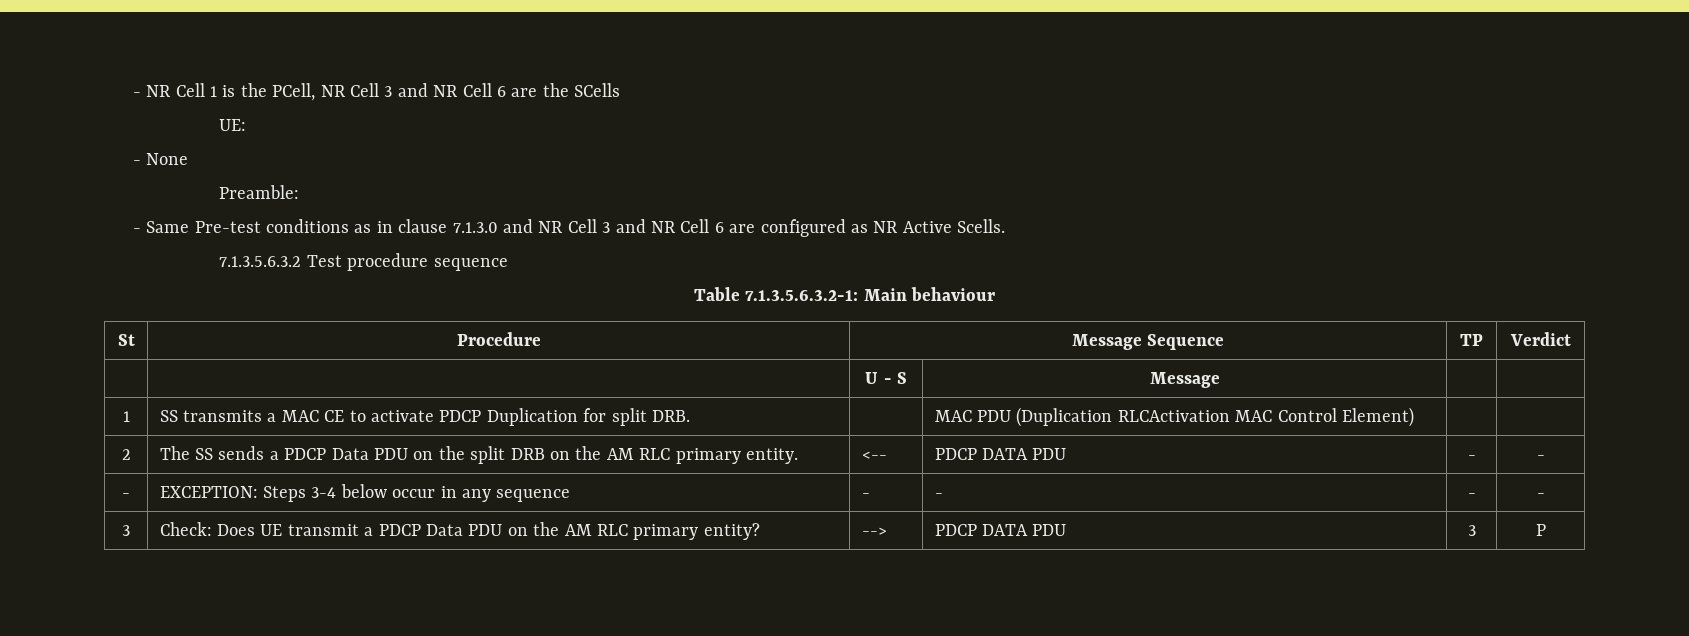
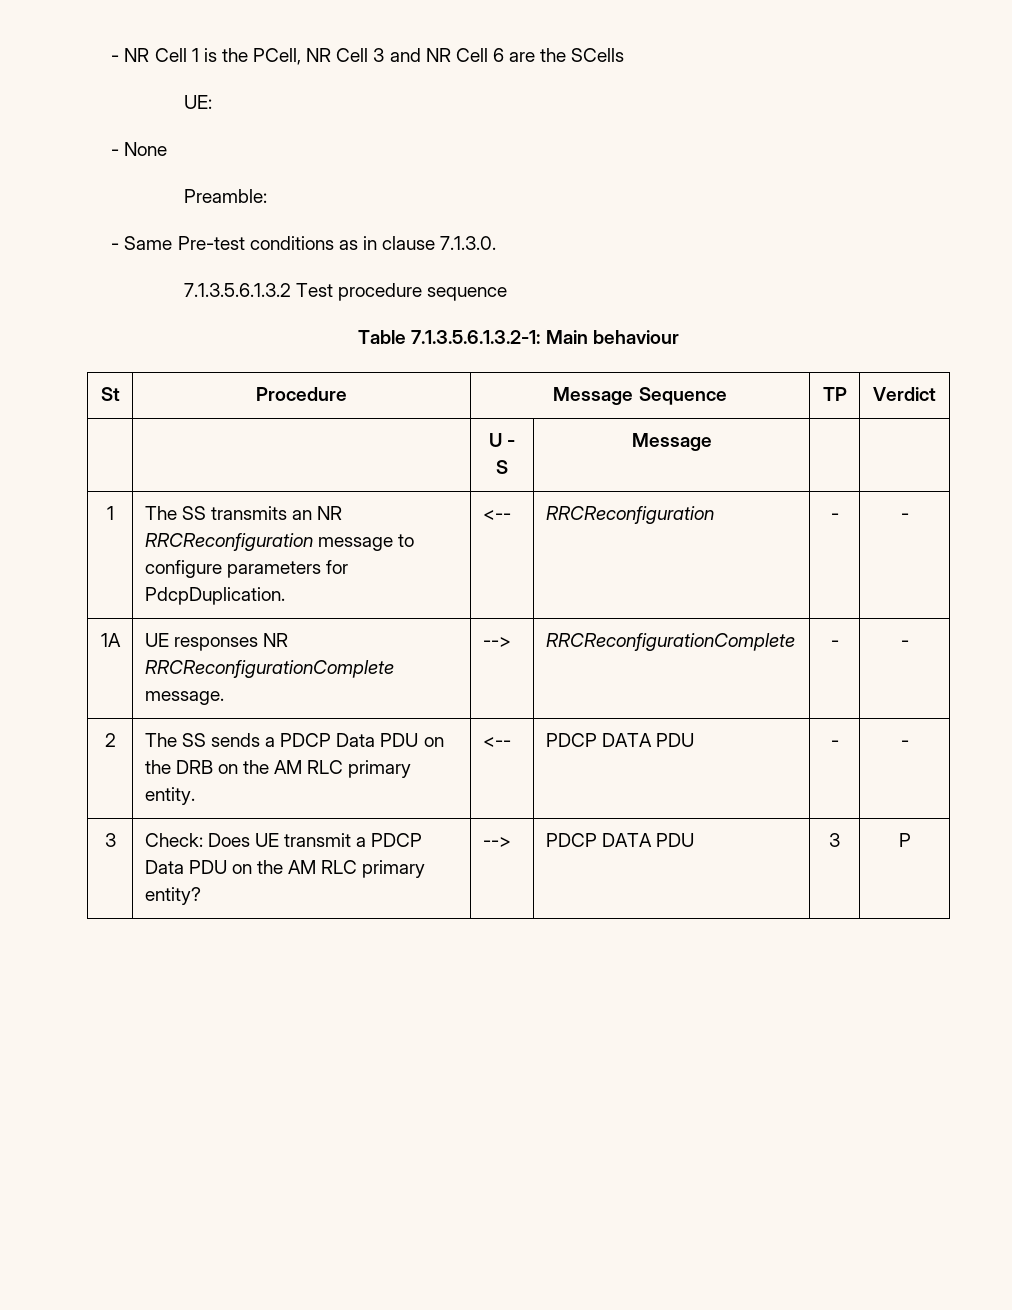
[452,219,1006,237] [219,256,302,267] 7.1.3.0 and NR Cell 3 and NR Cell 6 are configured as NR Active Scells. // 7.1.3.5.6.3.2 -> [440,236,497,250] [184,283,292,297] 7.1.3.0. // 7.1.3.5.6.1.3.2
[745,290,859,301] 7.1.3.5.6.3.2-1: -> [411,330,541,344] 7.1.3.5.6.1.3.2-1:
(130, 416) none -> [144,506,177,520] The
[267,408,690,426] [934,407,1414,427] a MAC CE to activate PDCP Duplication for split DRB. | | MAC PDU (Duplication RLCActivation MAC Control Element) | | -> [292,506,343,520] [144,533,414,551] [144,560,348,578] [144,587,285,605] [482,510,511,520] [545,506,714,524] [830,513,839,520] [900,513,909,520] [100,633,121,647] [144,633,288,651] [144,660,394,678] [144,691,224,705] [482,637,511,647] [545,633,795,651] [830,640,839,647] [900,640,909,647] an NR RRCReconfiguration message to configure parameters for PdcpDuplication. | <-- | RRCReconfiguration | - | - // 1A | UE responses NR RRCReconfigurationComplete message. | --> | RRCReconfigurationComplete | - | -
[470,446,506,464] split -> (171, 767) none
[122,493,130,498] [159,484,571,502] [861,493,870,498] [934,493,943,498] [1467,493,1476,498] [1536,493,1545,498] // - | EXCEPTION: Steps 3-4 below occur in any sequence | - | - | - | - -> (909, 743) none

